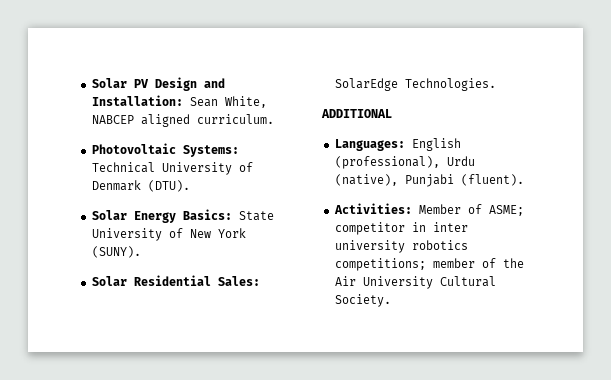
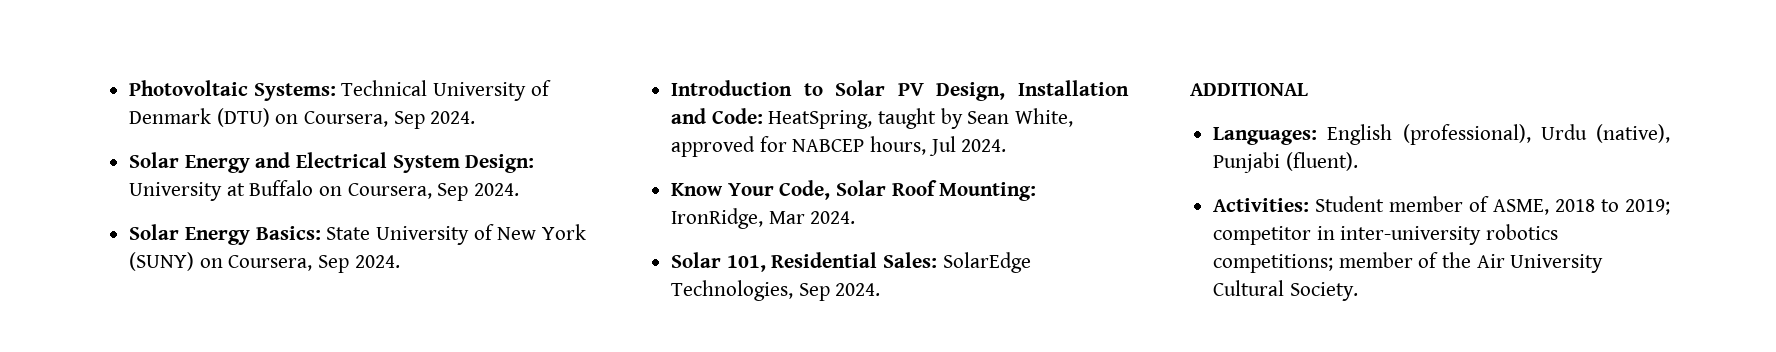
[91,77,225,91] [91,95,267,108] [91,114,274,127] Solar PV Design and Installation: Sean White, NABCEP aligned curriculum. // -> (129, 88) none
[147,180,190,192] (DTU). -> [216,108,476,129] [129,152,535,173] [129,180,520,201] (DTU) on Coursera, Sep 2024. // Solar Energy and Electrical System Design: University at Buffalo on Coursera, Sep 2024.
[91,246,141,258] [91,276,127,286] (SUNY). // Solar -> [129,252,400,273] [671,80,1129,101] [671,108,1074,129] [671,136,1007,157] [671,180,1037,201] [671,208,856,229] [671,252,766,272] (SUNY) on Coursera, Sep 2024. // Introduction to Solar PV Design, Installation and Code: HeatSpring, taught by Sean White, approved for NABCEP hours, Jul 2024. // Know Your Code, Solar Roof Mounting: IronRidge, Mar 2024. // Solar 101,
[404,78,496,91] Technologies. -> [671,280,881,301] Technologies, Sep 2024.
[418,204,524,216] [334,222,468,235] [334,240,405,253] Member of ASME; competitor in inter university -> [1315,196,1670,215] [1213,226,1482,245] Student member of ASME, 2018 to 2019; competitor in inter-university

